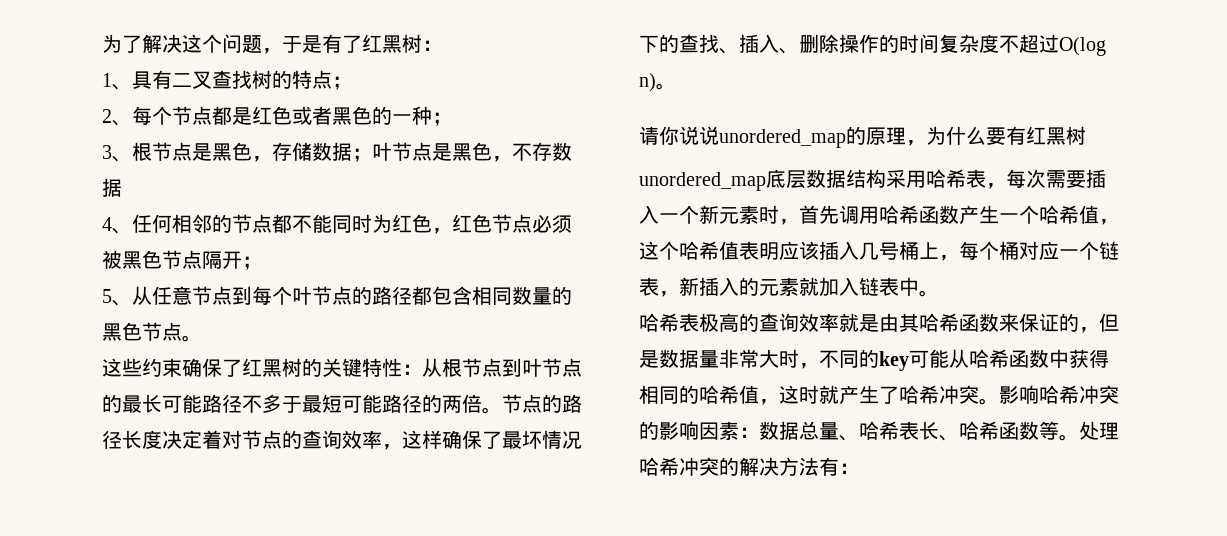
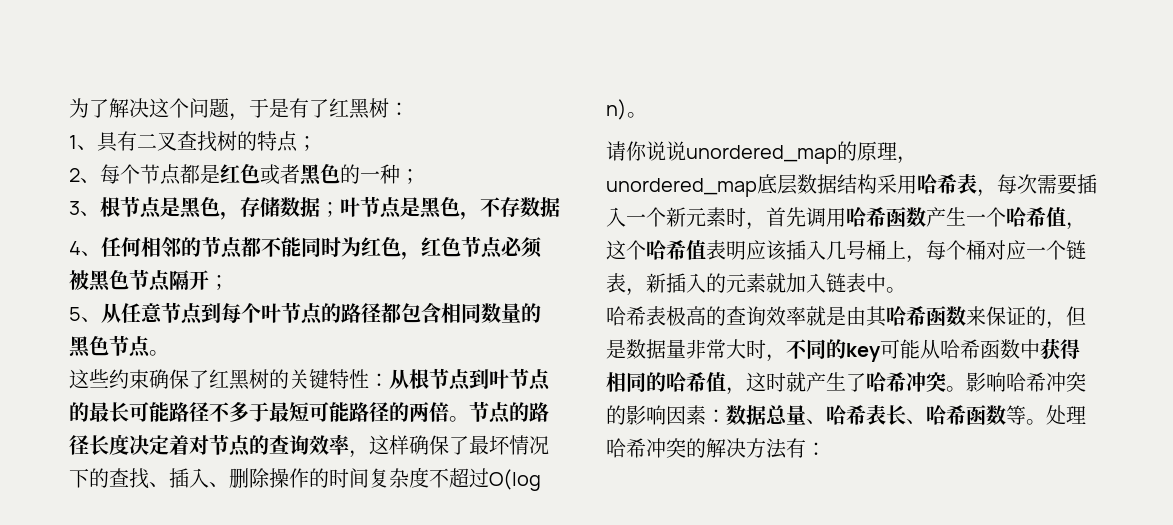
[926,126,1086,145] 为什么要有红黑树 -> (917, 160) none

